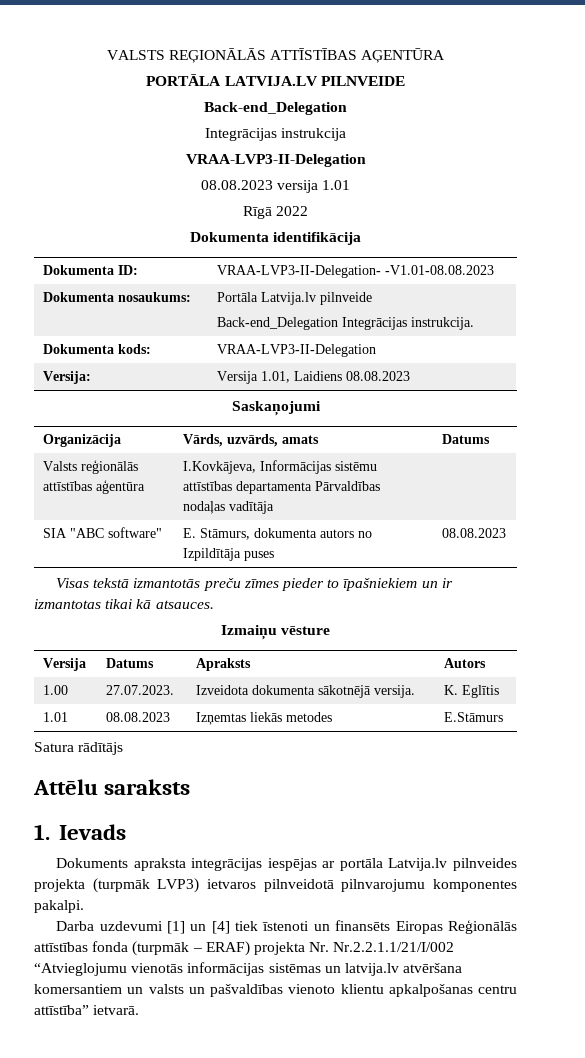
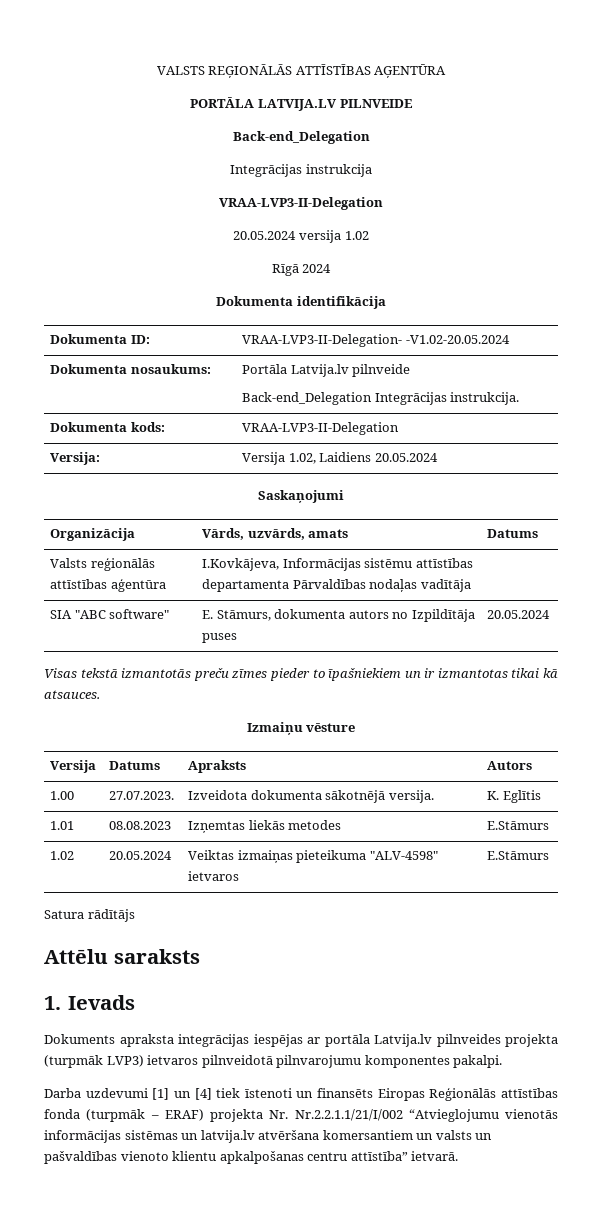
[200,180,351,193] 08.08.2023 versija 1.01 -> [233,230,369,243] 20.05.2024 versija 1.02
[276,206,309,216] 2022 -> [302,264,332,273] 2024
[384,265,494,275] -V1.01-08.08.2023 -> [405,335,510,344] -V1.02-20.05.2024
[260,371,410,383] 1.01, Laidiens 08.08.2023 -> [288,452,438,464] 1.02, Laidiens 20.05.2024
[441,528,506,538] 08.08.2023 -> [487,610,551,619] 20.05.2024
(503, 717) none -> [50,851,75,860] [109,851,173,860] [188,850,438,863] [188,871,240,881] [487,851,550,860] // 1.02 | 20.05.2024 | Veiktas izmaiņas pieteikuma "ALV-4598" ietvaros | E.Stāmurs

